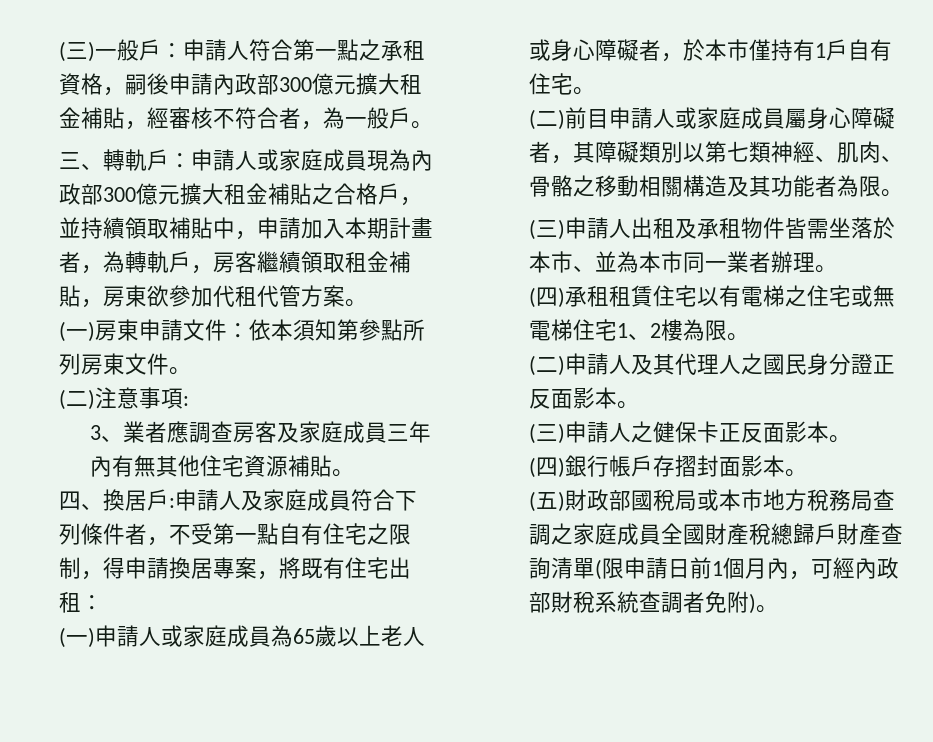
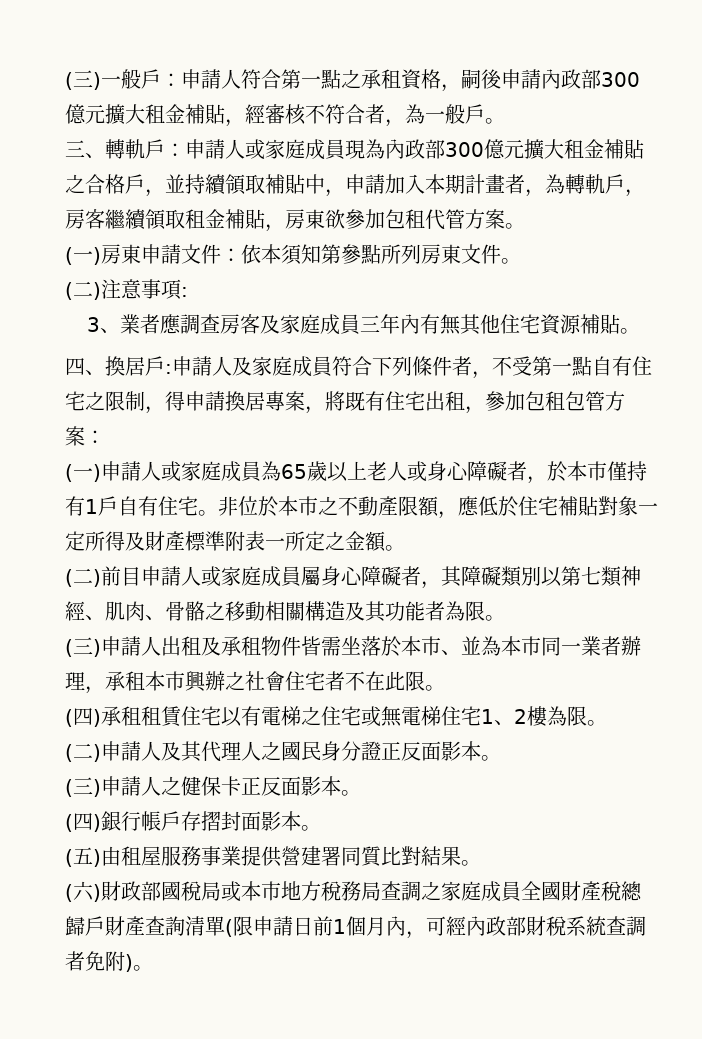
[213,285,236,307] 代 -> [385,209,406,229] 包
(82, 602) none -> [465,391,626,414] [65,426,86,446] ，參加包租包管方案
(596, 91) none -> [218,496,659,519] [65,531,406,552] 非位於本市之不動產限額，應低於住宅補貼對象一定所得及財產標準附表一所定之金額。
(816, 262) none -> [85,671,426,694] ，承租本市興辦之社會住宅者不在此限
(566, 501) none -> [101,846,482,867] [65,881,102,902] 由租屋服務事業提供營建署同質比對結果。 // (六)

